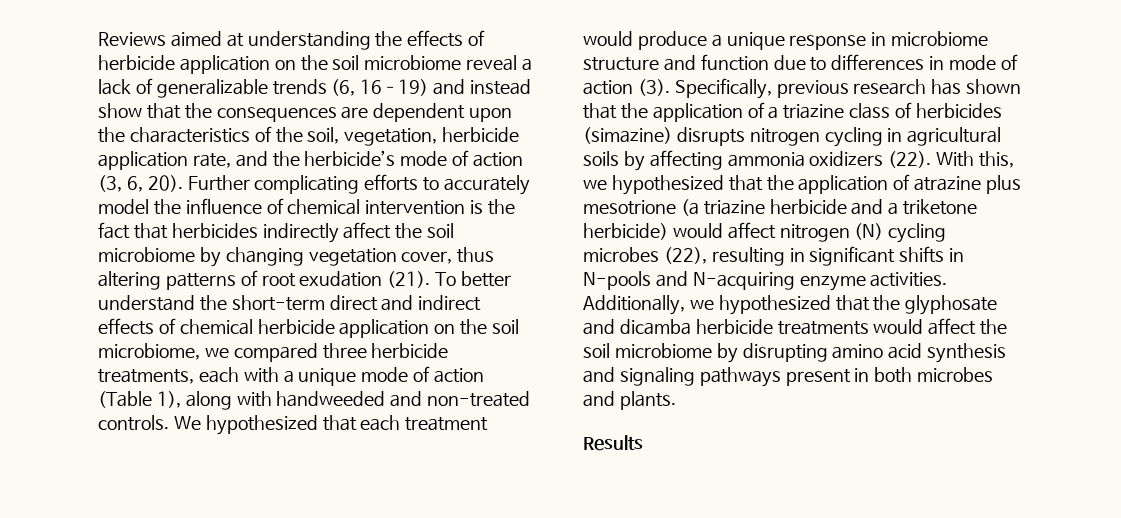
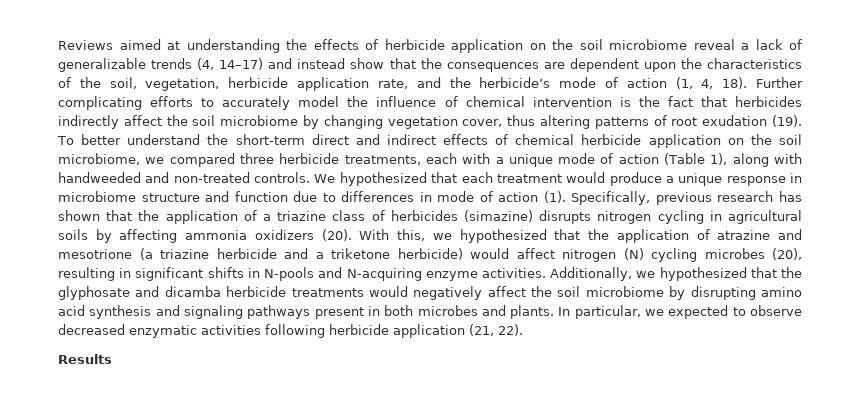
[331,79,429,96] (6, 16–19) -> [197,58,264,70] (4, 14–17)
[98,175,183,192] (3, 6, 20). -> [675,77,748,89] (1, 4, 18).
[387,271,431,288] (21). -> [771,115,802,127] (19).
[637,79,670,96] (3). -> [543,191,566,203] (1).
[888,151,932,168] (22). -> [321,229,352,241] (20).
[986,175,1022,194] plus -> [778,229,803,240] and
[663,247,707,264] (22), -> [772,248,802,260] (20),
(924, 326) none -> [413,286,483,300] negatively
(676, 400) none -> [558,305,802,319] [58,324,523,338] In particular, we expected to observe decreased enzymatic activities following herbicide application (21, 22).

